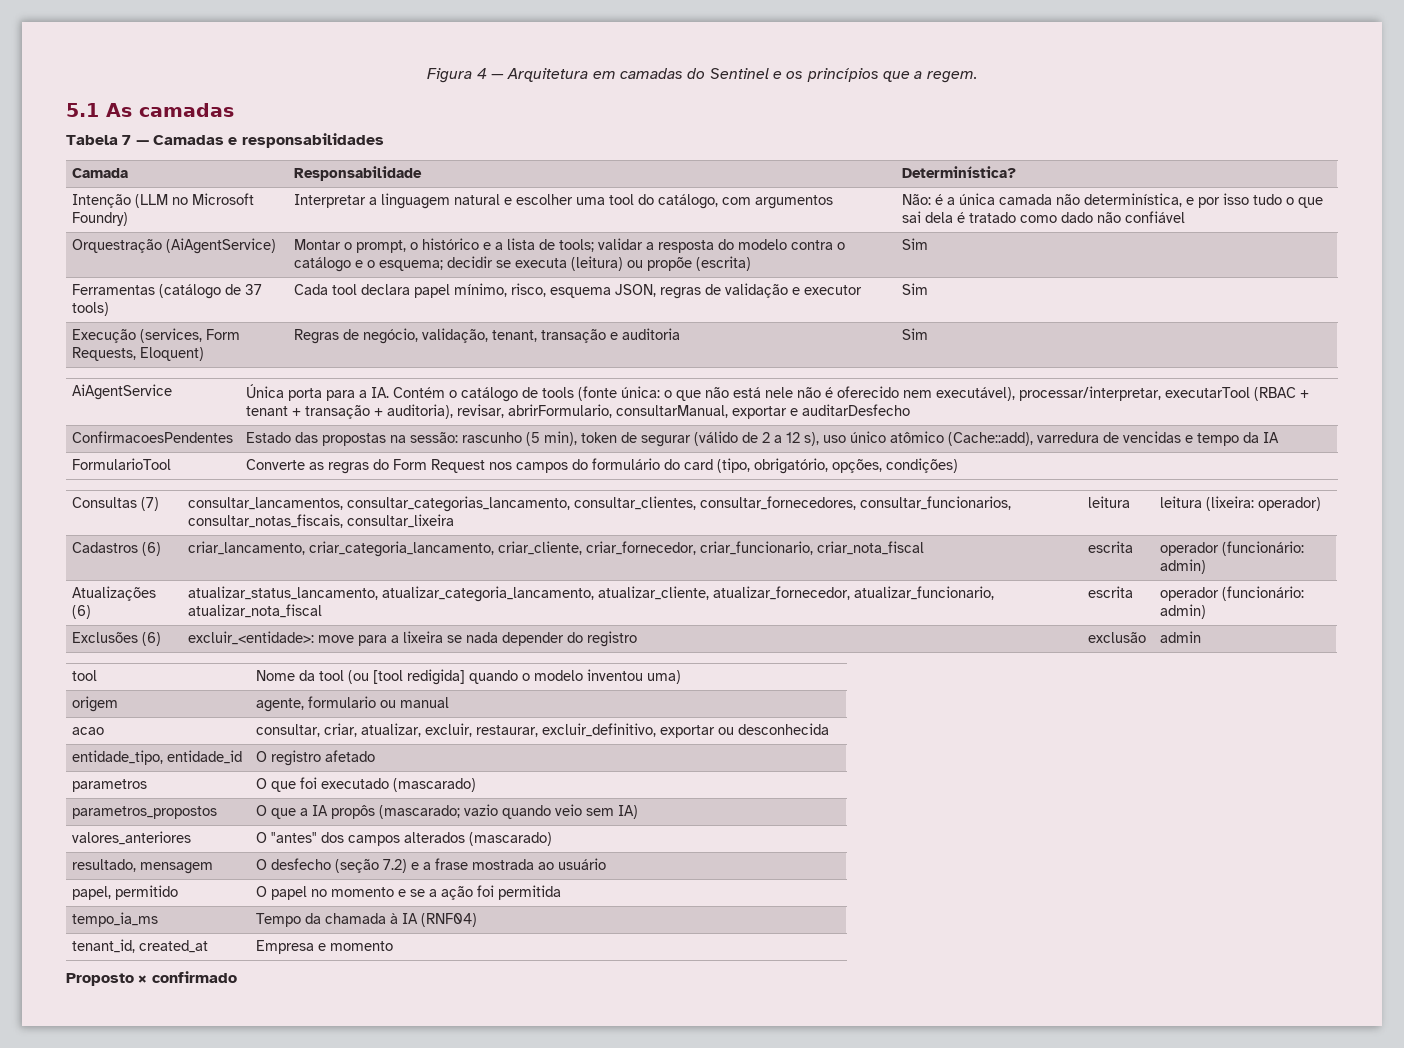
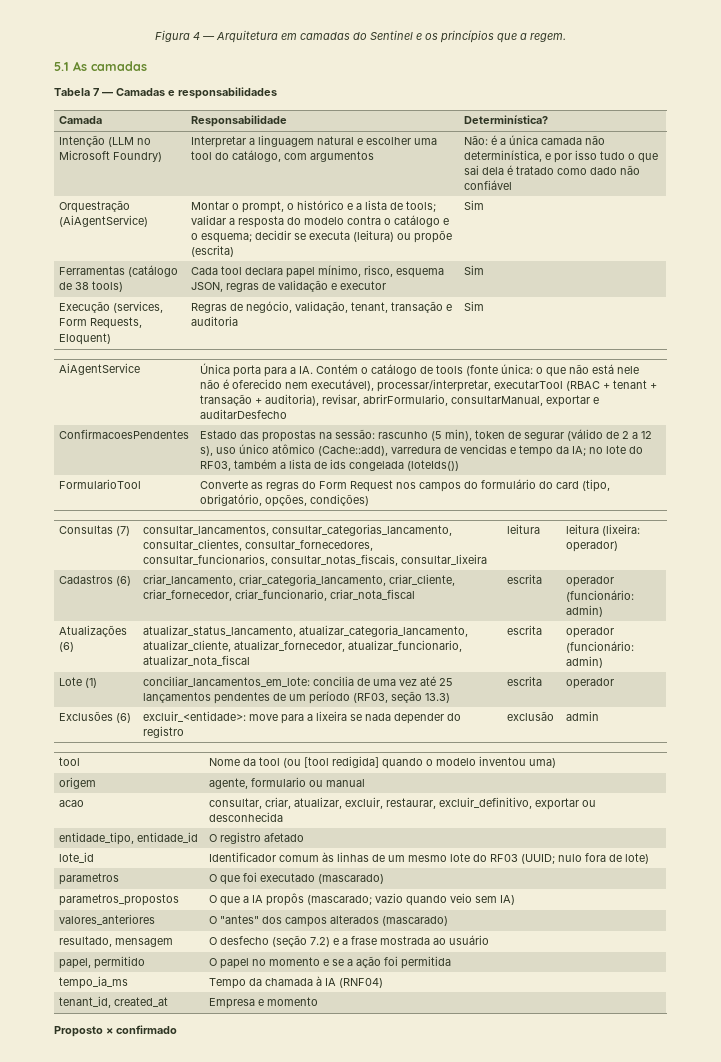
[245,284,263,295] 37 -> [75,282,90,290] 38
[1263,432,1280,443] IA -> [572,445,644,456] [200,459,460,471] IA; no lote do RF03, também a lista de ids congelada (loteIds())
(1207, 611) none -> [59,677,98,688] [143,676,454,687] [143,691,451,704] [507,676,543,686] [566,678,615,689] // Lote (1) | conciliar_lancamentos_em_lote: concilia de uma vez até 25 lançamentos pendentes de um período (RF03, seção 13.3) | escrita | operador
(376, 756) none -> [59,852,95,863] [209,852,650,864] // lote_id | Identificador comum às linhas de um mesmo lote do RF03 (UUID; nulo fora de lote)

